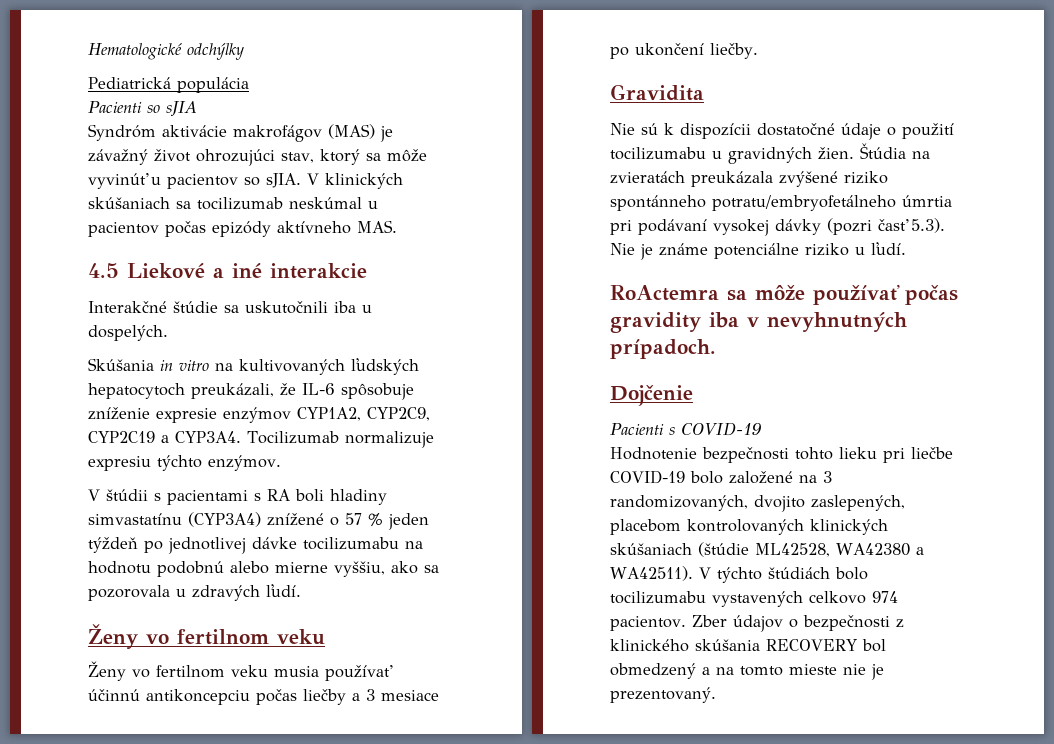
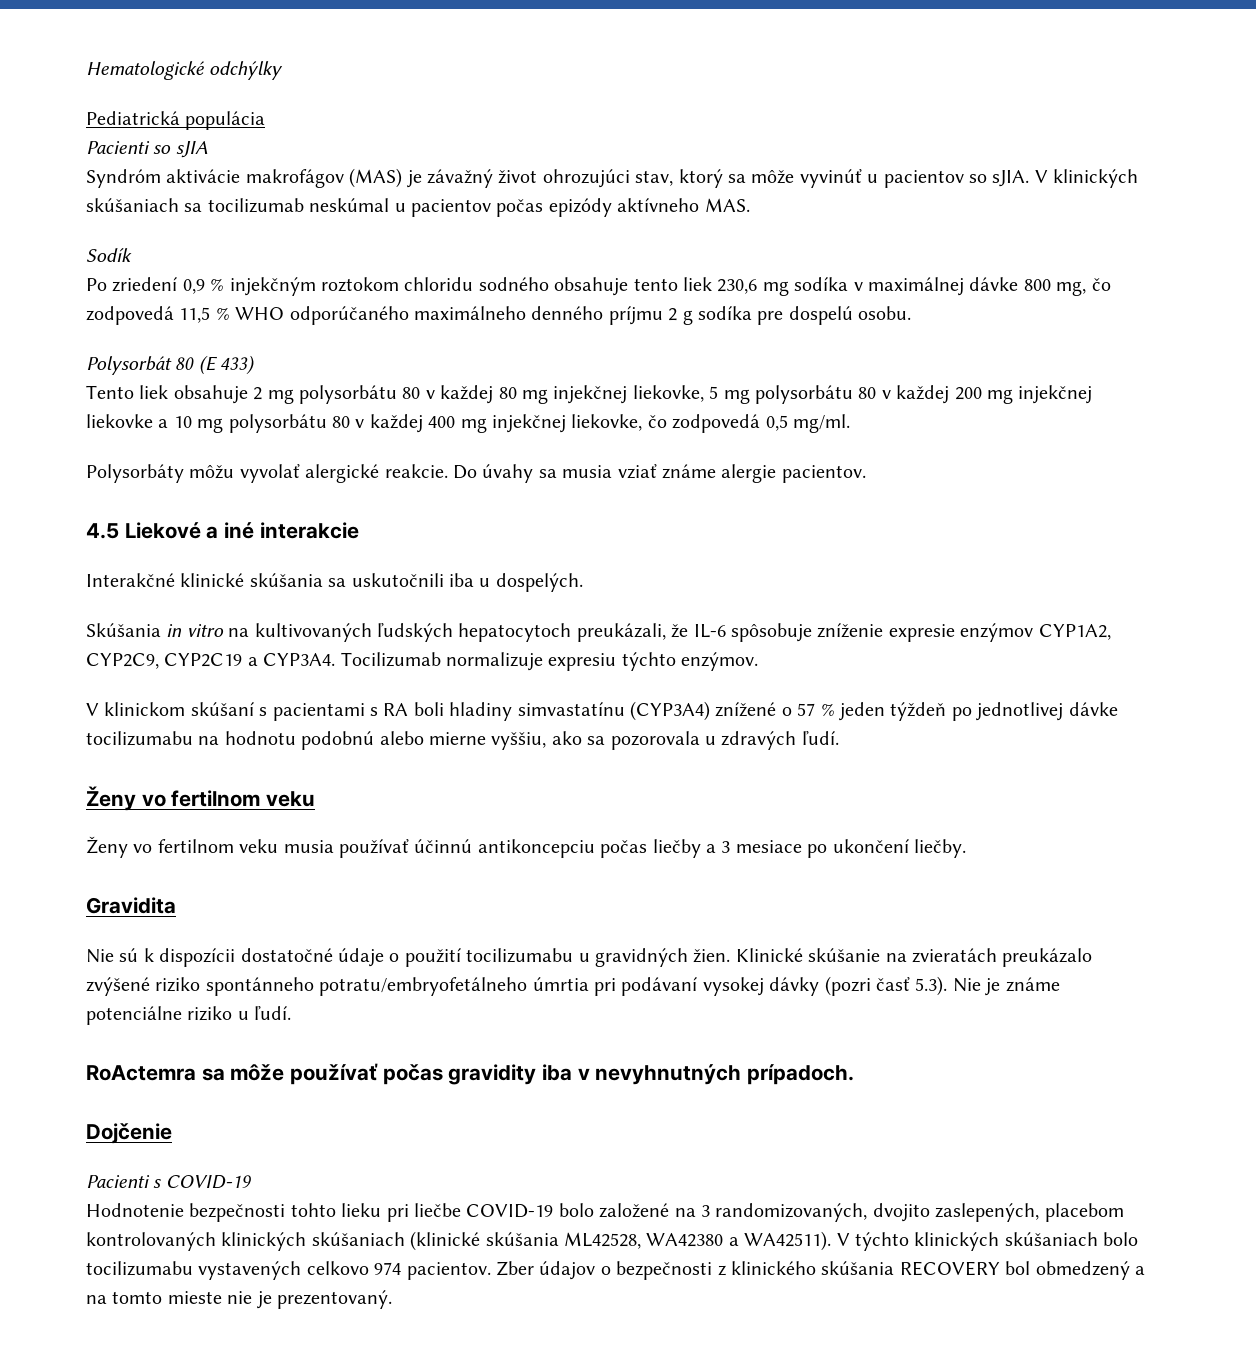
(397, 226) none -> [86,248,132,262] [86,277,1111,296] [86,306,912,325] [86,355,256,375] [86,385,1093,404] [86,414,850,433] [86,464,866,483] // Sodík // Po zriedení 0,9 % injekčným roztokom chloridu sodného obsahuje tento liek 230,6 mg sodíka v maximálnej dávke 800 mg, čo zodpovedá 11,5 % WHO odporúčaného maximálneho denného príjmu 2 g sodíka pre dospelú osobu. // Polysorbát 80 (E 433) // Tento liek obsahuje 2 mg polysorbátu 80 v každej 80 mg injekčnej liekovke, 5 mg polysorbátu 80 v každej 200 mg injekčnej liekovke a 10 mg polysorbátu 80 v každej 400 mg injekčnej liekovke, čo zodpovedá 0,5 mg/ml. // Polysorbáty môžu vyvolať alergické reakcie. Do úvahy sa musia vziať známe alergie pacientov.
[173,301,218,313] štúdie -> [180,573,323,587] klinické skúšania
[106,489,148,501] štúdii -> [104,702,254,716] klinickom skúšaní
[860,143,906,159] Štúdia -> [735,948,881,962] Klinické skúšanie
[691,171,773,187] preukázala -> [1002,948,1093,967] preukázalo
[698,542,749,557] (štúdie -> [410,1231,559,1251] (klinické skúšania
[767,567,830,579] štúdiách -> [914,1232,1098,1251] klinických skúšaniach

